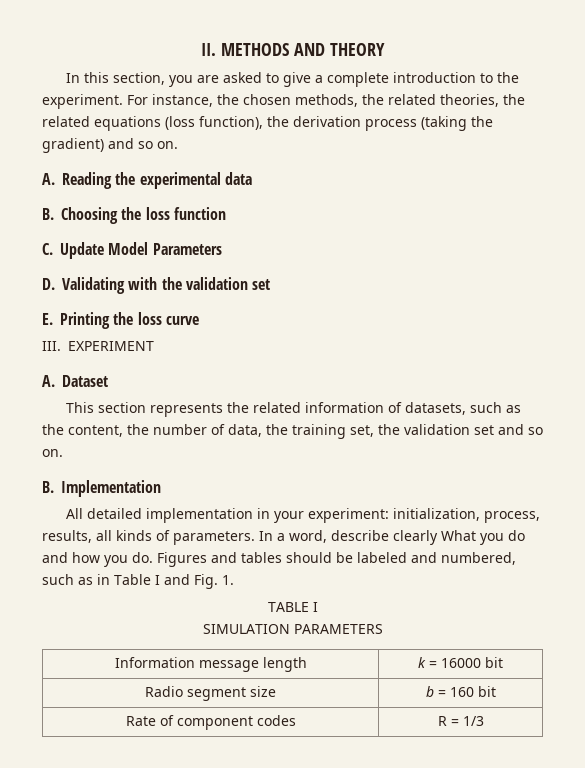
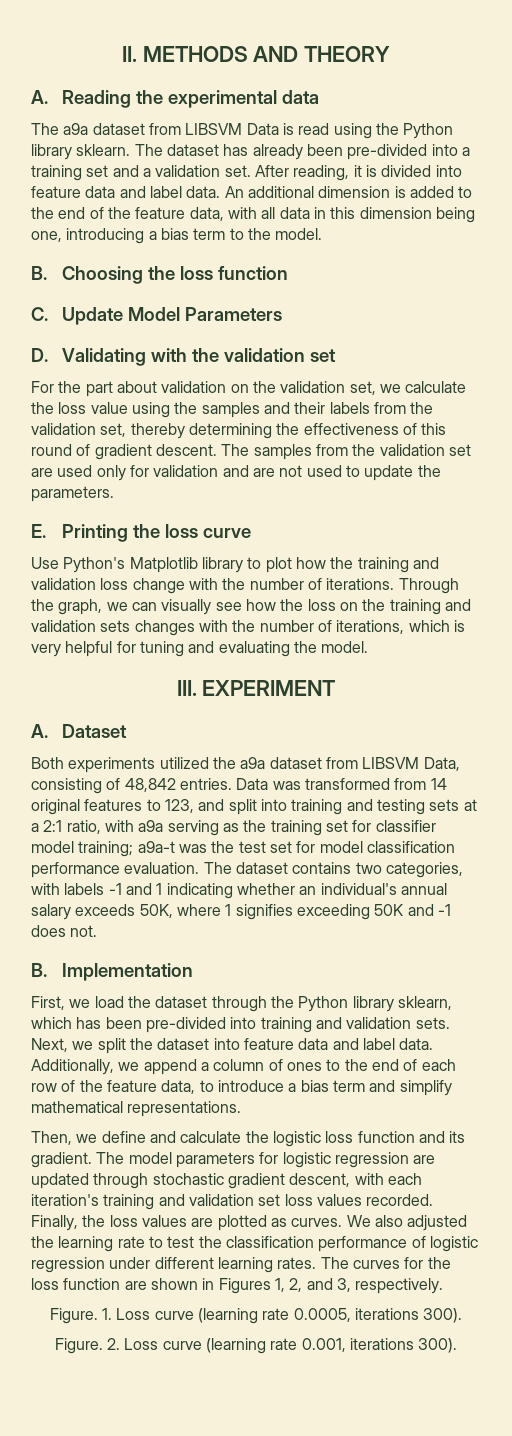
[65,72,519,87] [42,94,525,109] [42,116,493,131] [42,138,178,153] // In this section, you are asked to give a complete introduction to the experiment. For instance, the chosen methods, the related theories, the related equations (loss function), the derivation process (taking the gradient) and so on. -> (391, 54) none
(252, 178) none -> [31,123,454,139] [31,144,470,160] [31,165,462,181] [31,186,473,198] [31,207,475,223] [31,228,323,244] // The a9a dataset from LIBSVM Data is read using the Python library sklearn. The dataset has already been pre-divided into a training set and a validation set. After reading, it is divided into feature data and label data. An additional dimension is added to the end of the feature data, with all data in this dimension being one, introducing a bias term to the model.
(271, 284) none -> [31,381,467,397] [31,402,434,418] [31,423,447,439] [31,444,471,460] [31,465,441,481] [31,486,114,502] // For the part about validation on the validation set, we calculate the loss value using the samples and their labels from the validation set, thereby determining the effectiveness of this round of gradient descent. The samples from the validation set are used only for validation and are not used to update the parameters.
[42,341,154,351] [42,375,108,387] [65,402,521,417] [42,424,543,439] [42,449,63,457] [42,480,161,497] [65,508,540,523] [42,530,525,545] [42,552,516,567] [42,574,234,589] [267,602,318,612] [202,624,383,634] [114,657,307,672] [418,657,503,668] [145,686,276,701] [425,686,496,697] [125,715,296,730] [437,716,484,726] III. EXPERIMENT // A. Dataset // This section represents the related information of datasets, such as the content, the number of data, the training set, the validation set and so on. // B. Implementation // All detailed implementation in your experiment: initialization, process, results, all kinds of parameters. In a word, describe clearly What you do and how you do. Figures and tables should be labeled and numbered, such as in Table I and Fig. 1. // TABLE I // SIMULATION PARAMETERS // Information message length | k = 16000 bit // Radio segment size | b = 160 bit // Rate of component codes | R = 1/3 -> [31,557,439,573] [31,578,459,594] [31,599,471,615] [31,620,465,636] [31,641,369,657] [176,680,336,696] [31,724,128,738] [31,757,460,773] [31,778,447,794] [31,799,477,815] [31,820,436,836] [31,841,455,857] [31,862,463,878] [31,883,447,899] [31,904,451,920] [31,925,98,937] [31,963,194,981] [31,996,452,1012] [31,1017,450,1033] [31,1038,434,1054] [31,1059,456,1075] [31,1080,452,1096] [31,1101,242,1117] [31,1131,466,1147] [31,1152,436,1168] [31,1173,422,1189] [31,1194,434,1210] [31,1215,468,1231] [31,1236,478,1252] [31,1257,451,1273] [31,1278,444,1294] [49,1308,463,1324] [54,1338,458,1354] Use Python's Matplotlib library to plot how the training and validation loss change with the number of iterations. Through the graph, we can visually see how the loss on the training and validation sets changes with the number of iterations, which is very helpful for tuning and evaluating the model. // III. EXPERIMENT // A. Dataset // Both experiments utilized the a9a dataset from LIBSVM Data, consisting of 48,842 entries. Data was transformed from 14 original features to 123, and split into training and testing sets at a 2:1 ratio, with a9a serving as the training set for classifier model training; a9a-t was the test set for model classification performance evaluation. The dataset contains two categories, with labels -1 and 1 indicating whether an individual's annual salary exceeds 50K, where 1 signifies exceeding 50K and -1 does not. // B. Implementation // First, we load the dataset through the Python library sklearn, which has been pre-divided into training and validation sets. Next, we split the dataset into feature data and label data. Additionally, we append a column of ones to the end of each row of the feature data, to introduce a bias term and simplify mathematical representations. // Then, we define and calculate the logistic loss function and its gradient. The model parameters for logistic regression are updated through stochastic gradient descent, with each iteration's training and validation set loss values recorded. Finally, the loss values are plotted as curves. We also adjusted the learning rate to test the classification performance of logistic regression under different learning rates. The curves for the loss function are shown in Figures 1, 2, and 3, respectively. // Figure. 1. Loss curve (learning rate 0.0005, iterations 300). // Figure. 2. Loss curve (learning rate 0.001, iterations 300).

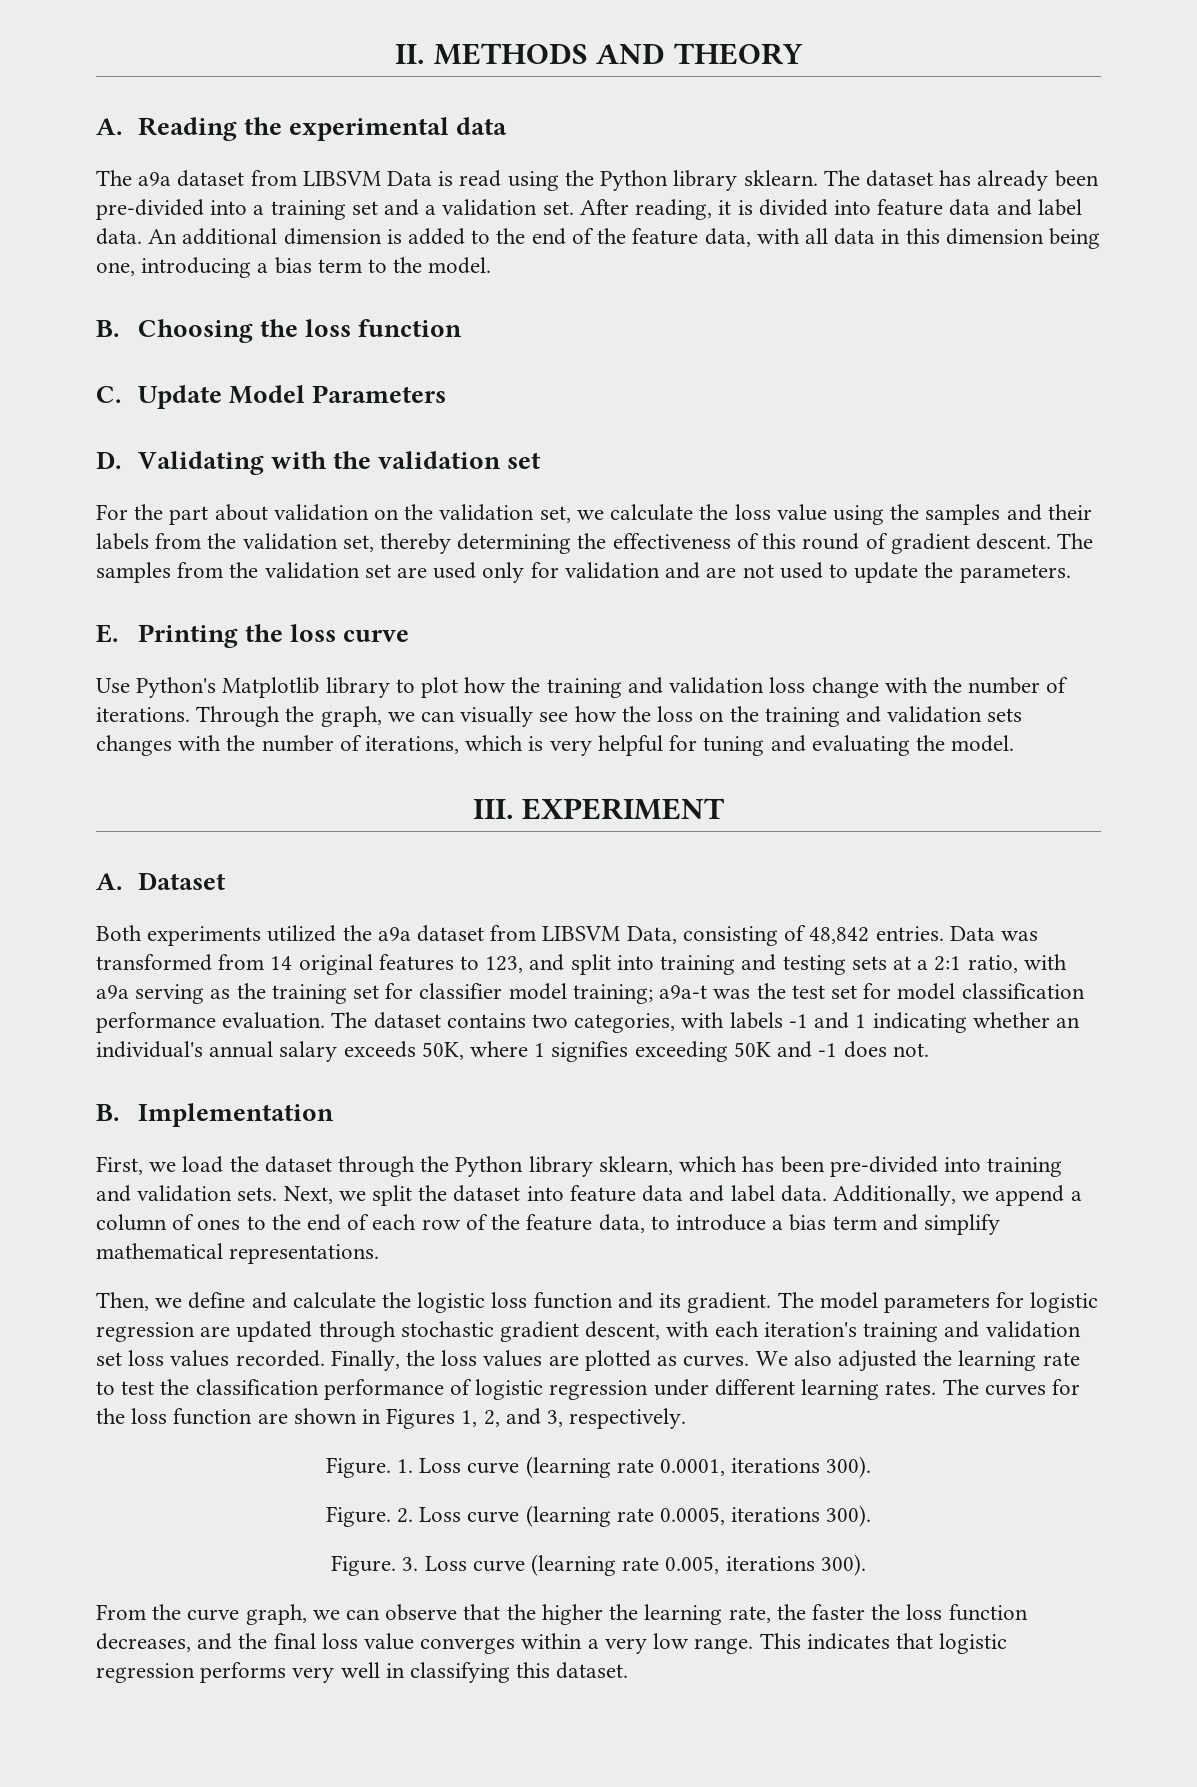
[293,1308,351,1322] 0.0005, -> [659,1459,725,1476] 0.0001,
[301,1338,458,1353] 0.001, iterations 300). -> [659,1505,872,1527] [331,1554,866,1576] [96,1604,1028,1625] [96,1633,1008,1654] [96,1662,629,1683] 0.0005, iterations 300). // Figure. 3. Loss curve (learning rate 0.005, iterations 300). // From the curve graph, we can observe that the higher the learning rate, the faster the loss function decreases, and the final loss value converges within a very low range. This indicates that logistic regression performs very well in classifying this dataset.

